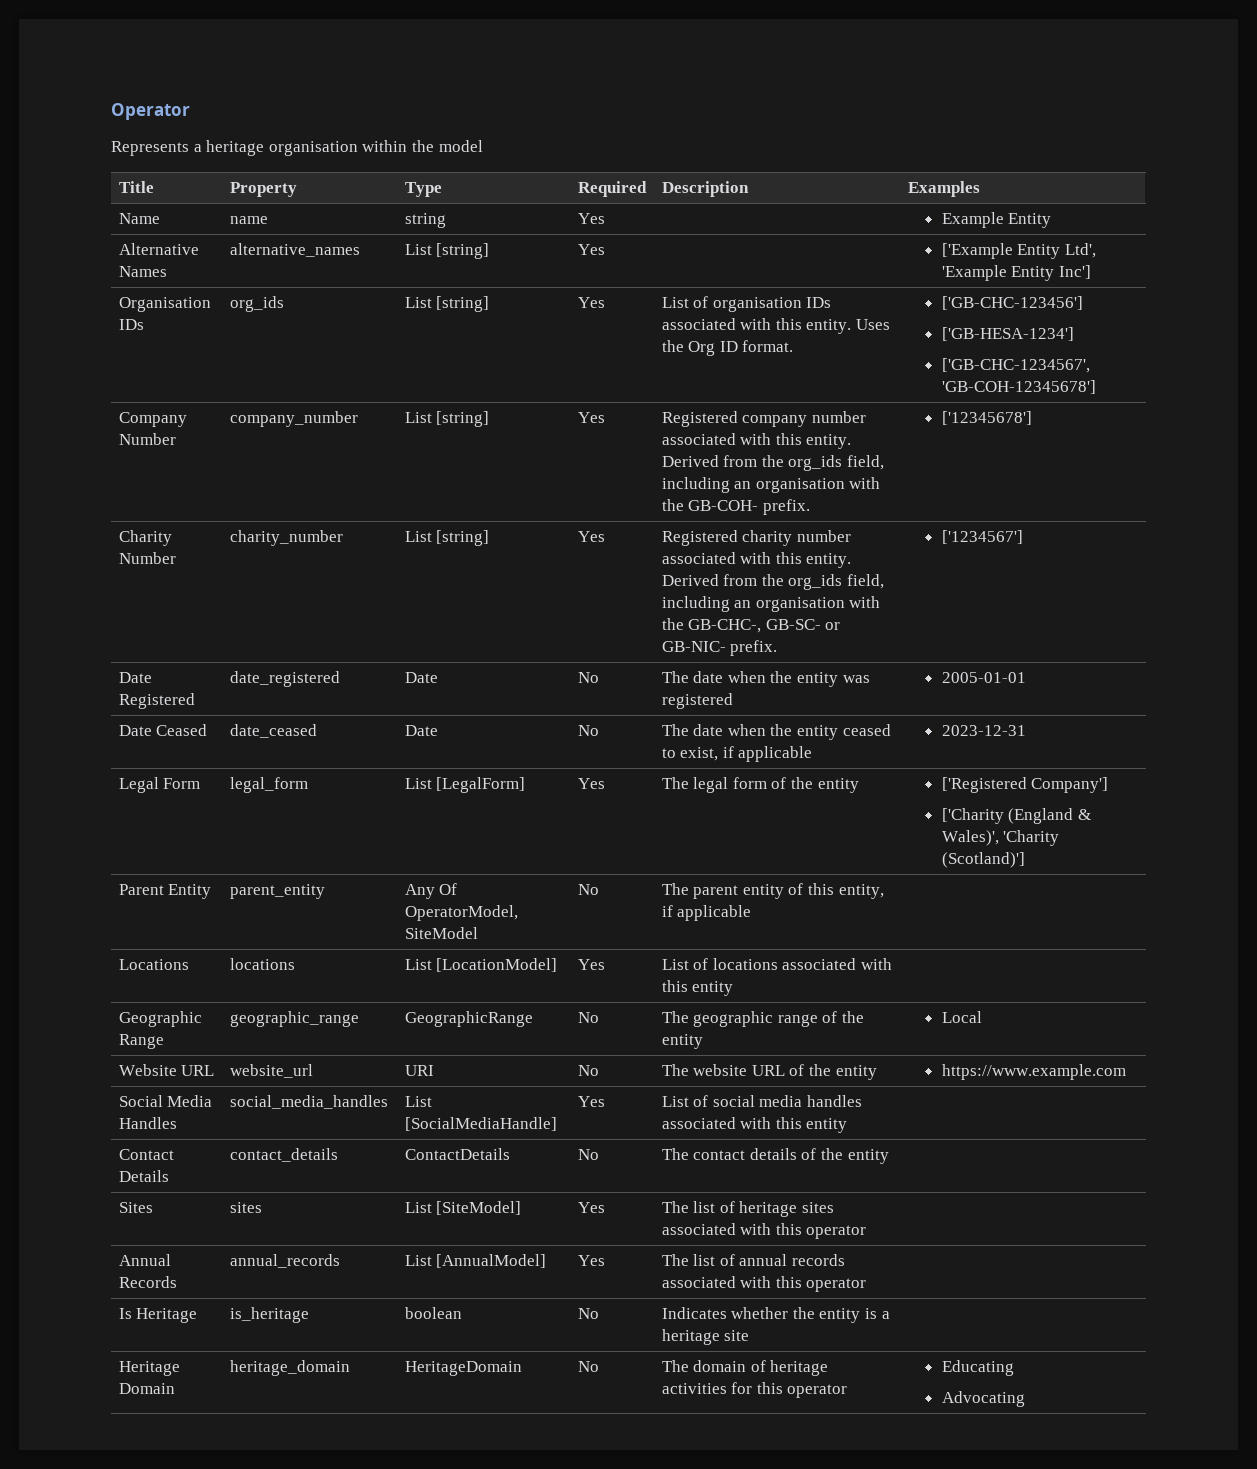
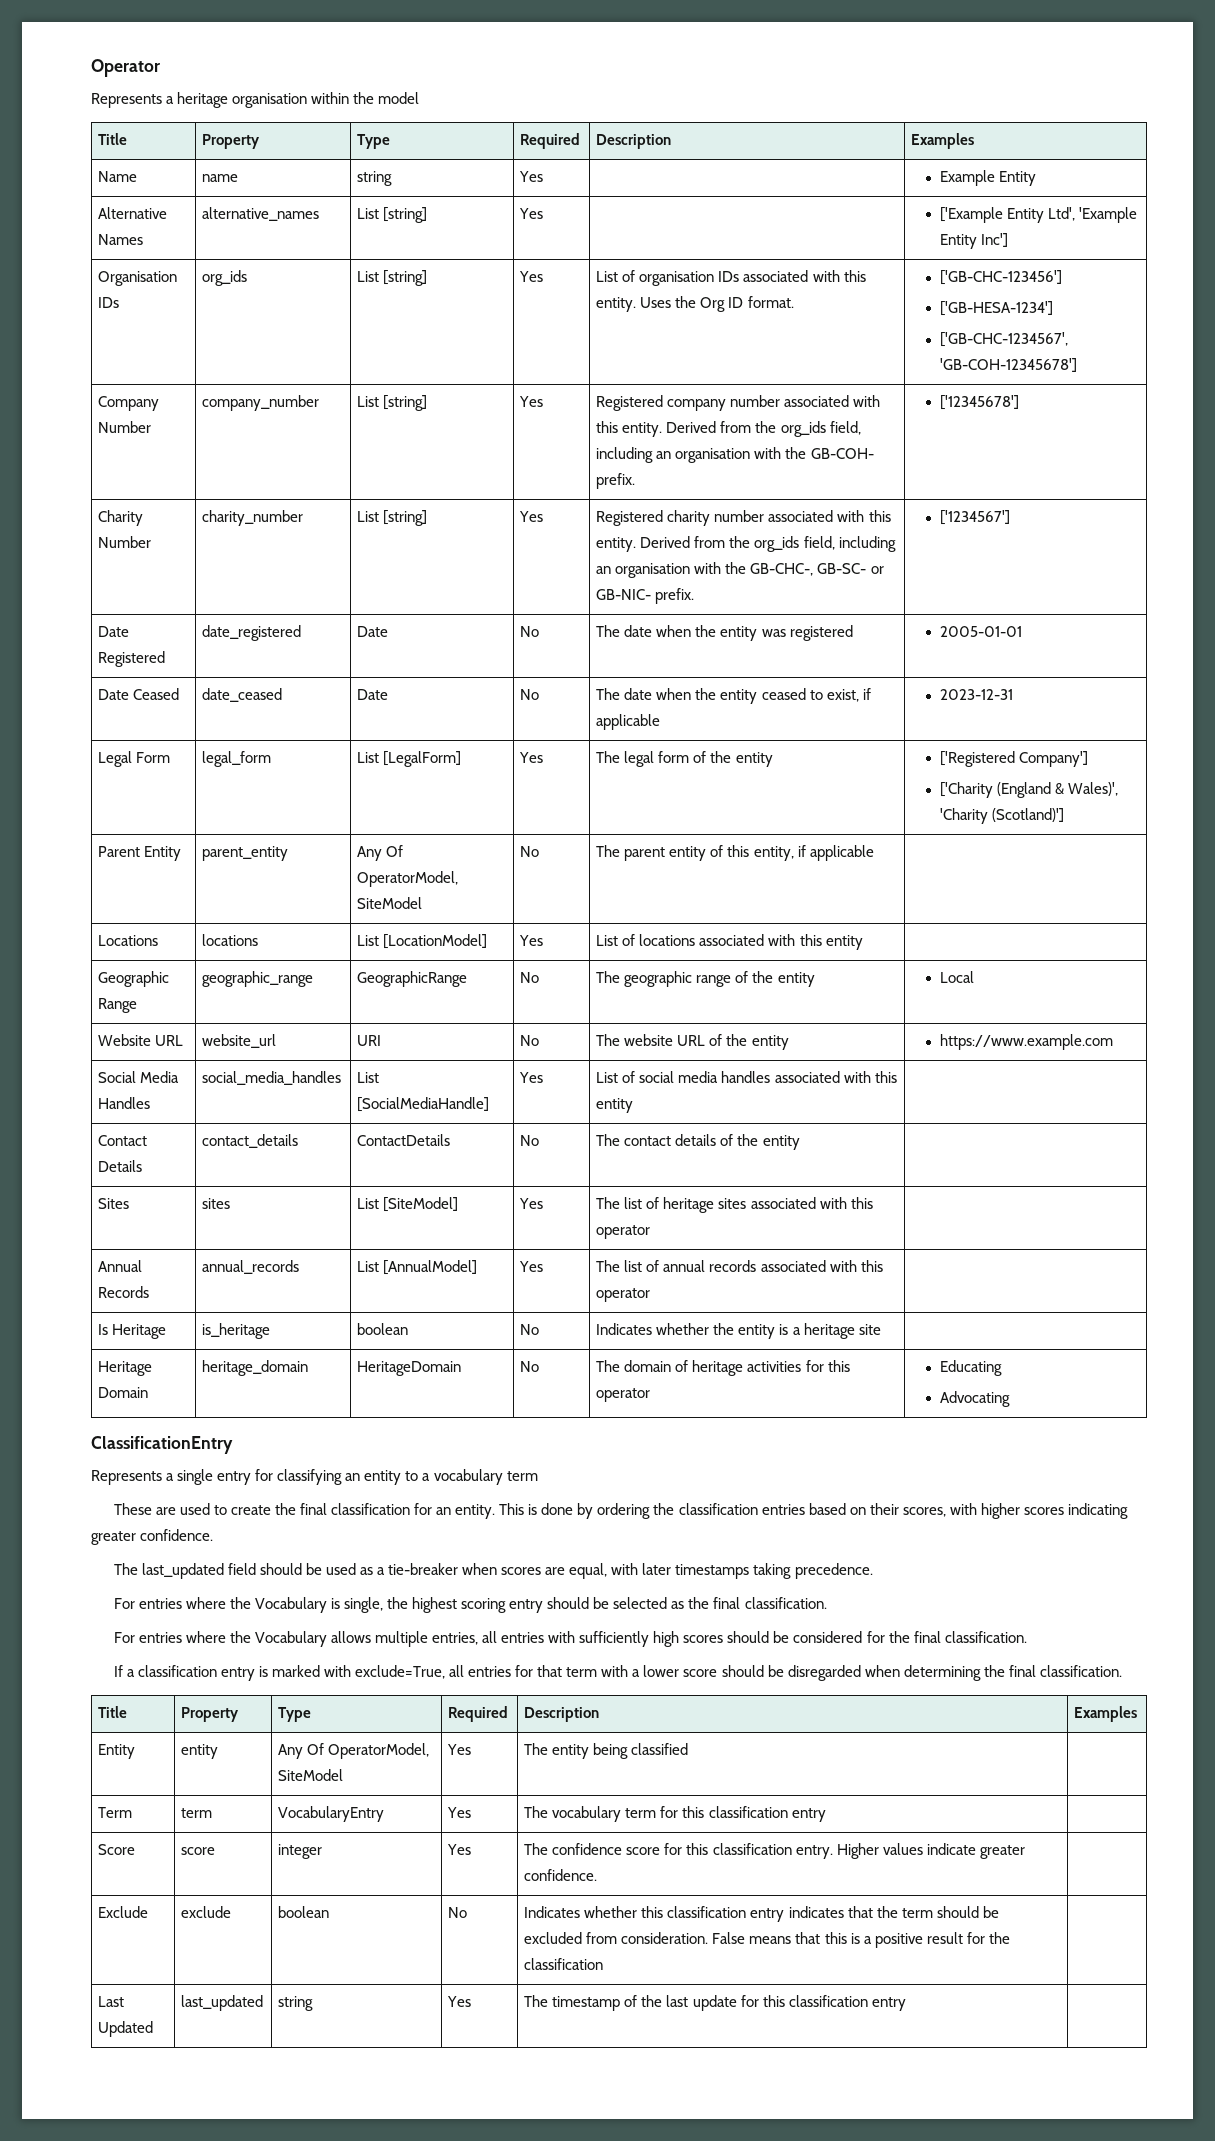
(1025, 1399) none -> [91,1436,233,1454] [91,1469,538,1485] [113,1503,1128,1519] [91,1529,214,1545] [113,1563,873,1579] [113,1597,827,1613] [113,1631,1027,1647] [113,1665,1122,1681] [98,1706,128,1718] [181,1707,240,1722] [278,1707,312,1722] [448,1706,509,1722] [524,1707,600,1722] [1074,1706,1138,1722] [98,1744,136,1759] [181,1744,219,1759] [278,1743,430,1759] [278,1769,344,1781] [447,1744,472,1755] [524,1743,689,1759] [98,1807,133,1818] [181,1808,213,1818] [278,1806,385,1822] [447,1807,472,1818] [524,1806,826,1822] [98,1844,136,1855] [181,1847,216,1855] [278,1844,323,1859] [447,1844,472,1855] [524,1843,1025,1859] [524,1869,598,1881] [98,1906,149,1918] [181,1906,232,1918] [278,1906,330,1918] [448,1907,468,1918] [524,1906,999,1922] [524,1932,1010,1948] [524,1958,604,1970] [98,1996,125,2007] [98,2021,154,2037] [181,1995,264,2011] [278,1996,314,2011] [447,1996,472,2007] [524,1995,906,2011] // ClassificationEntry // Represents a single entry for classifying an entity to a vocabulary term // These are used to create the final classification for an entity. This is done by ordering the classification entries based on their scores, with higher scores indicating greater confidence. // The last_updated field should be used as a tie-breaker when scores are equal, with later timestamps taking precedence. // For entries where the Vocabulary is single, the highest scoring entry should be selected as the final classification. // For entries where the Vocabulary allows multiple entries, all entries with sufficiently high scores should be considered for the final classification. // If a classification entry is marked with exclude=True, all entries for that term with a lower score should be disregarded when determining the final classification. // Title | Property | Type | Required | Description | Examples // Entity | entity | Any Of OperatorModel, SiteModel | Yes | The entity being classified | // Term | term | VocabularyEntry | Yes | The vocabulary term for this classification entry | // Score | score | integer | Yes | The confidence score for this classification entry. Higher values indicate greater confidence. | // Exclude | exclude | boolean | No | Indicates whether this classification entry indicates that the term should be excluded from consideration. False means that this is a positive result for the classification | // Last Updated | last_updated | string | Yes | The timestamp of the last update for this classification entry |

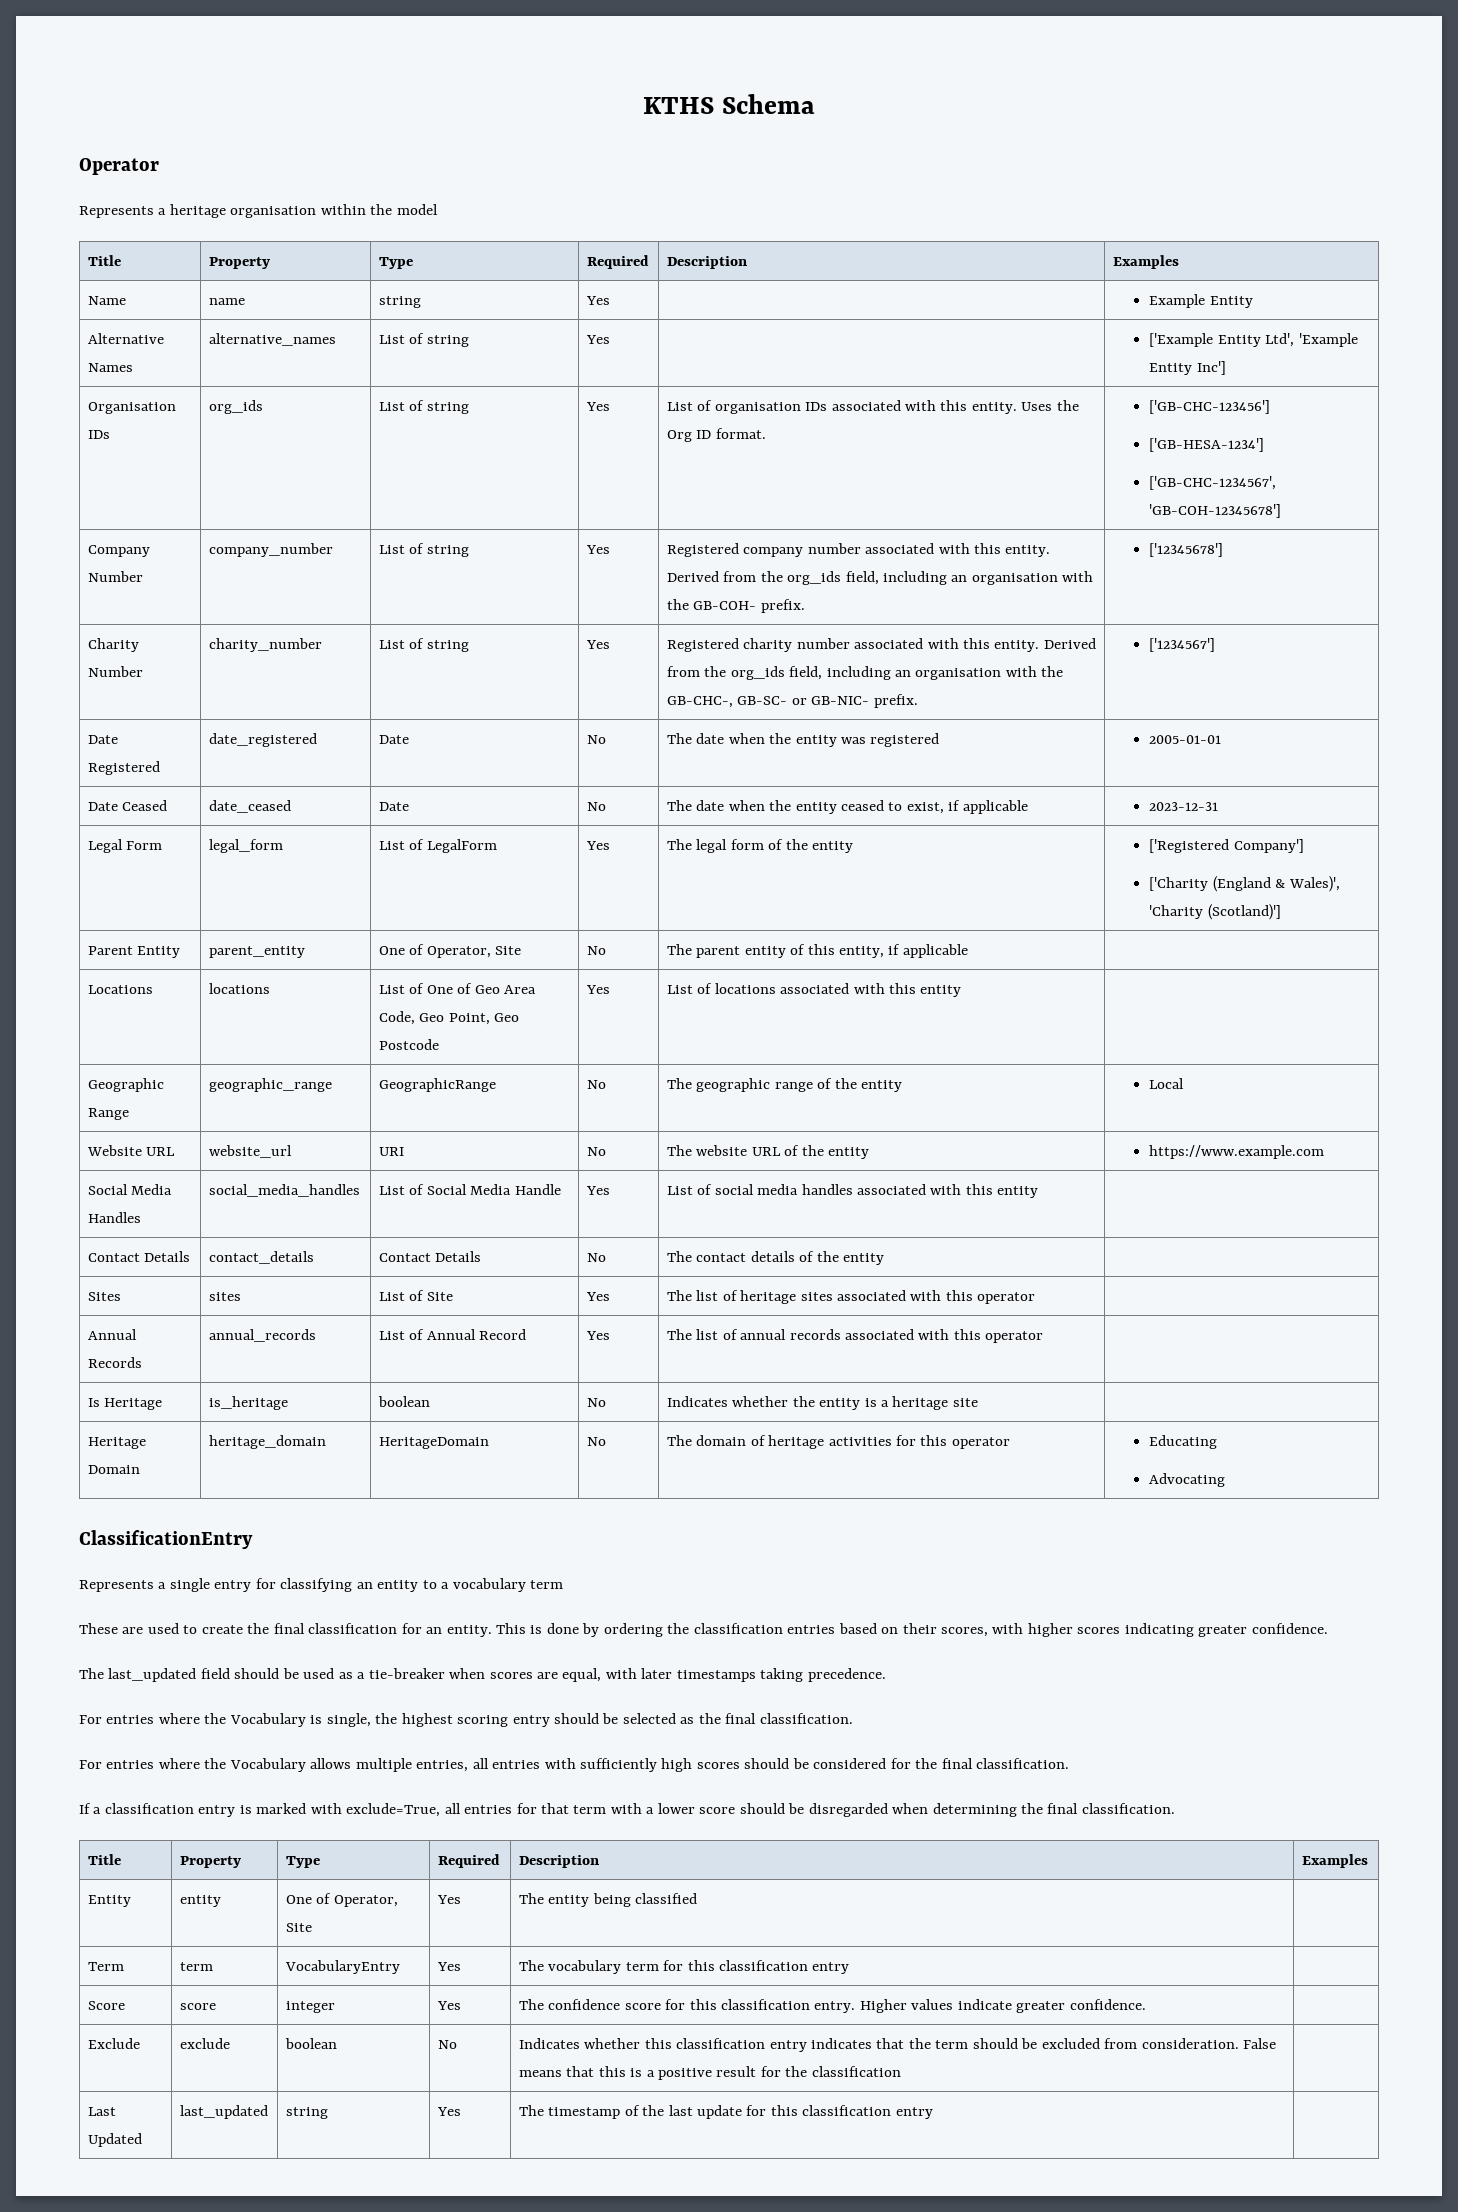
(91, 68) none -> [642,94,816,114] KTHS Schema //
[383,207,428,223] [string] -> [409,333,469,347] of string
[383,270,428,286] [string] -> [409,400,469,414] of string
[383,395,428,411] [string] -> [409,543,469,557] of string
[383,510,428,526] [string] -> [409,638,469,652] of string
[383,751,462,767] [LegalForm] -> [409,839,497,853] of LegalForm
[357,845,404,861] [357,871,459,887] [357,897,423,909] Any Of OperatorModel, SiteModel -> [378,944,522,958] One of Operator, Site
[383,934,488,949] [LocationModel] -> [409,983,537,994] [378,1011,520,1025] [378,1039,439,1050] of One of Geo Area Code, Geo Point, Geo Postcode
[357,1097,490,1112] [SocialMediaHandle] -> [409,1184,561,1195] of Social Media Handle
[357,1134,451,1146] ContactDetails -> [378,1251,482,1262] Contact Details
[383,1197,459,1212] [SiteModel] -> [409,1290,453,1301] of Site
[383,1260,478,1275] [AnnualModel] -> [409,1329,527,1340] of Annual Record
[278,1743,430,1759] [278,1769,344,1781] Any Of OperatorModel, SiteModel -> [285,1893,398,1907] [285,1923,312,1932] One of Operator, Site

